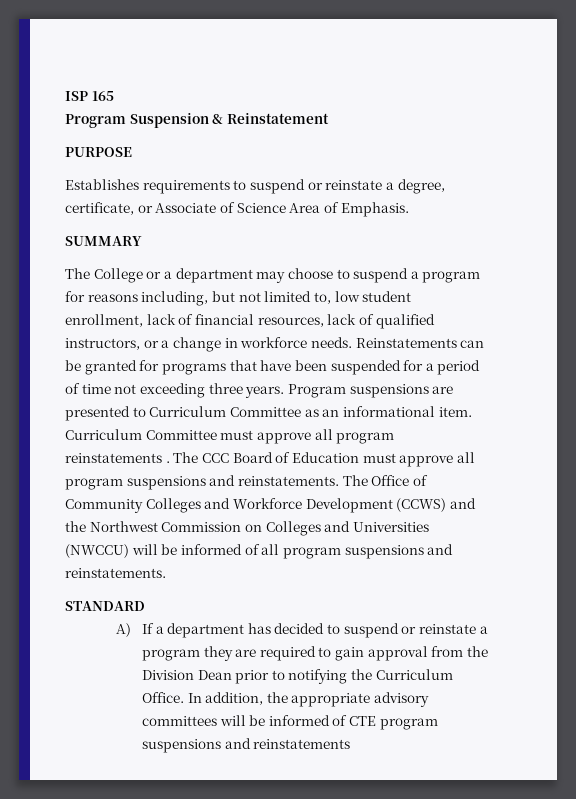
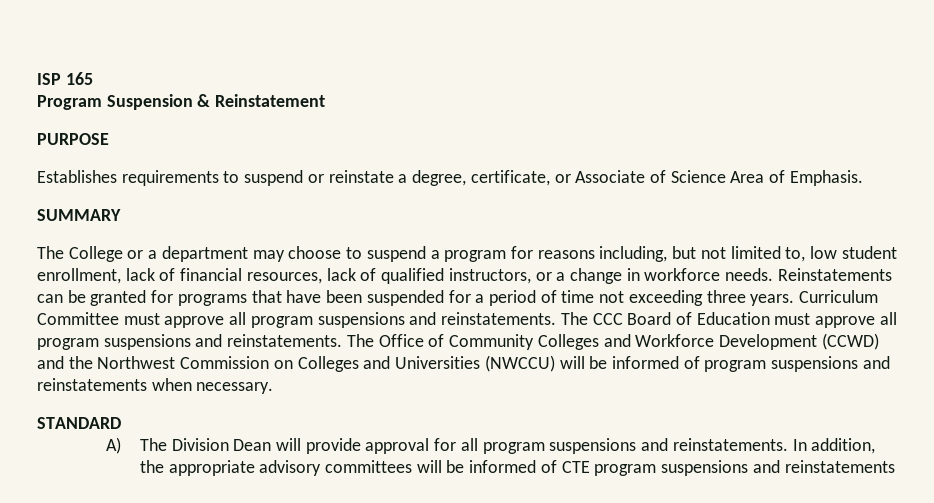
[287,384,454,398] [65,406,472,421] Program suspensions are presented to Curriculum Committee as an informational item. -> (795, 300) none
[65,453,170,463] reinstatements . -> [317,312,557,328] suspensions and reinstatements.
[396,498,447,512] (CCWS) -> [821,333,879,350] (CCWD)
[261,544,454,559] [65,568,166,578] [65,601,145,611] [116,623,488,638] [141,646,489,661] [141,669,453,684] [141,692,184,703] all program suspensions and reinstatements. // STANDARD // A) If a department has decided to suspend or reinstate a program they are required to gain approval from the Division Dean prior to notifying the Curriculum Office. -> [704,356,890,372] [37,378,274,394] [37,417,121,429] [105,437,788,454] program suspensions and reinstatements when necessary. // STANDARD // A) The Division Dean will provide approval for all program suspensions and reinstatements.

